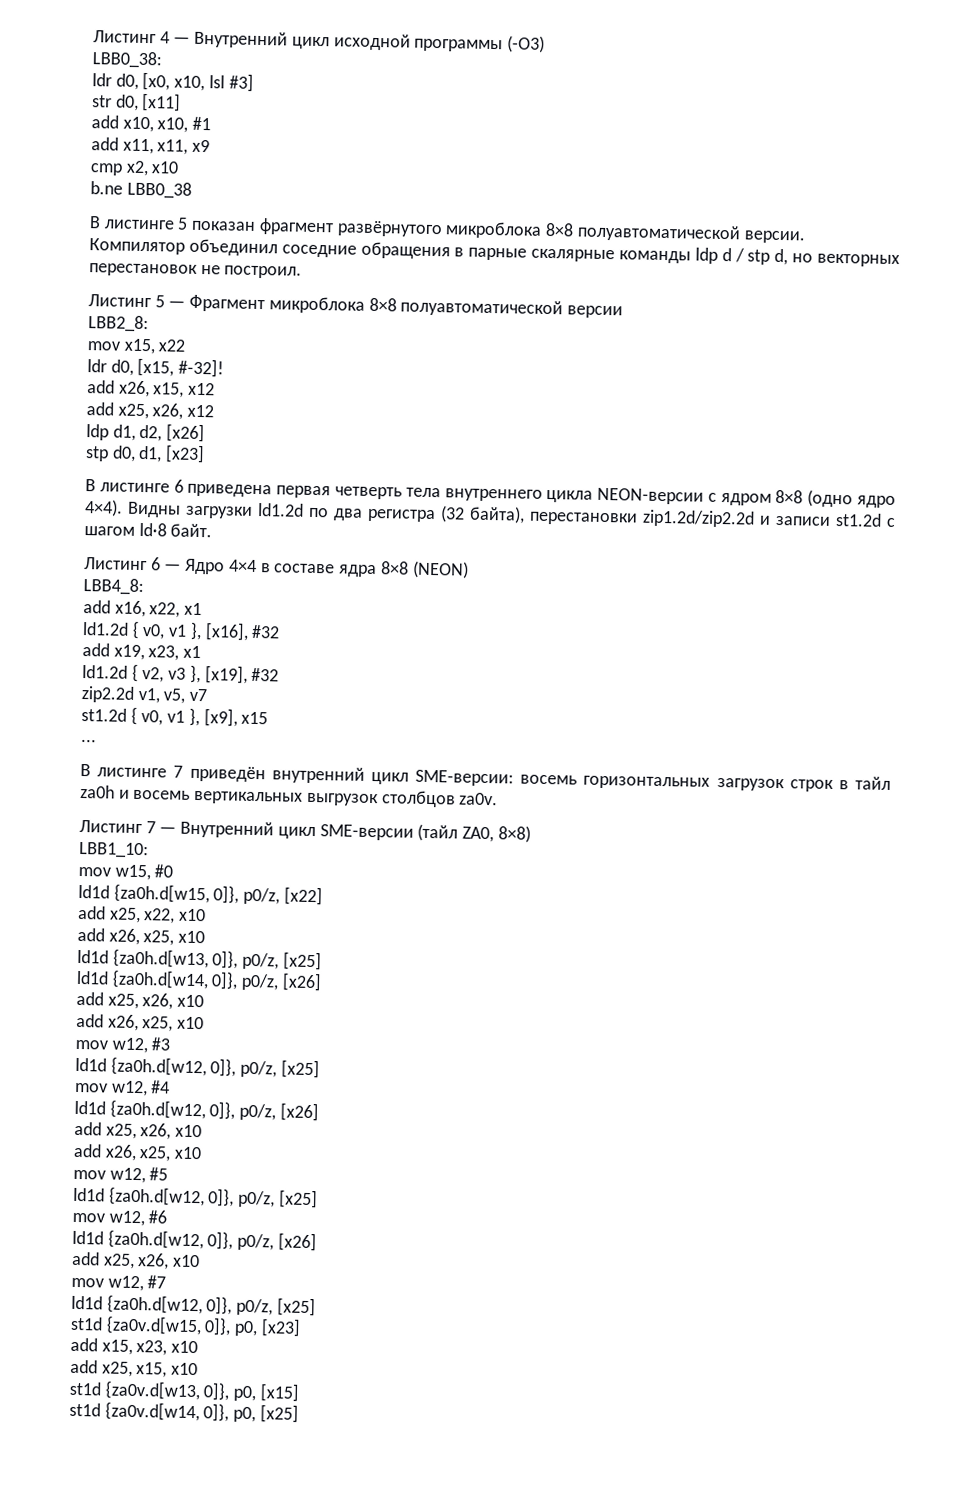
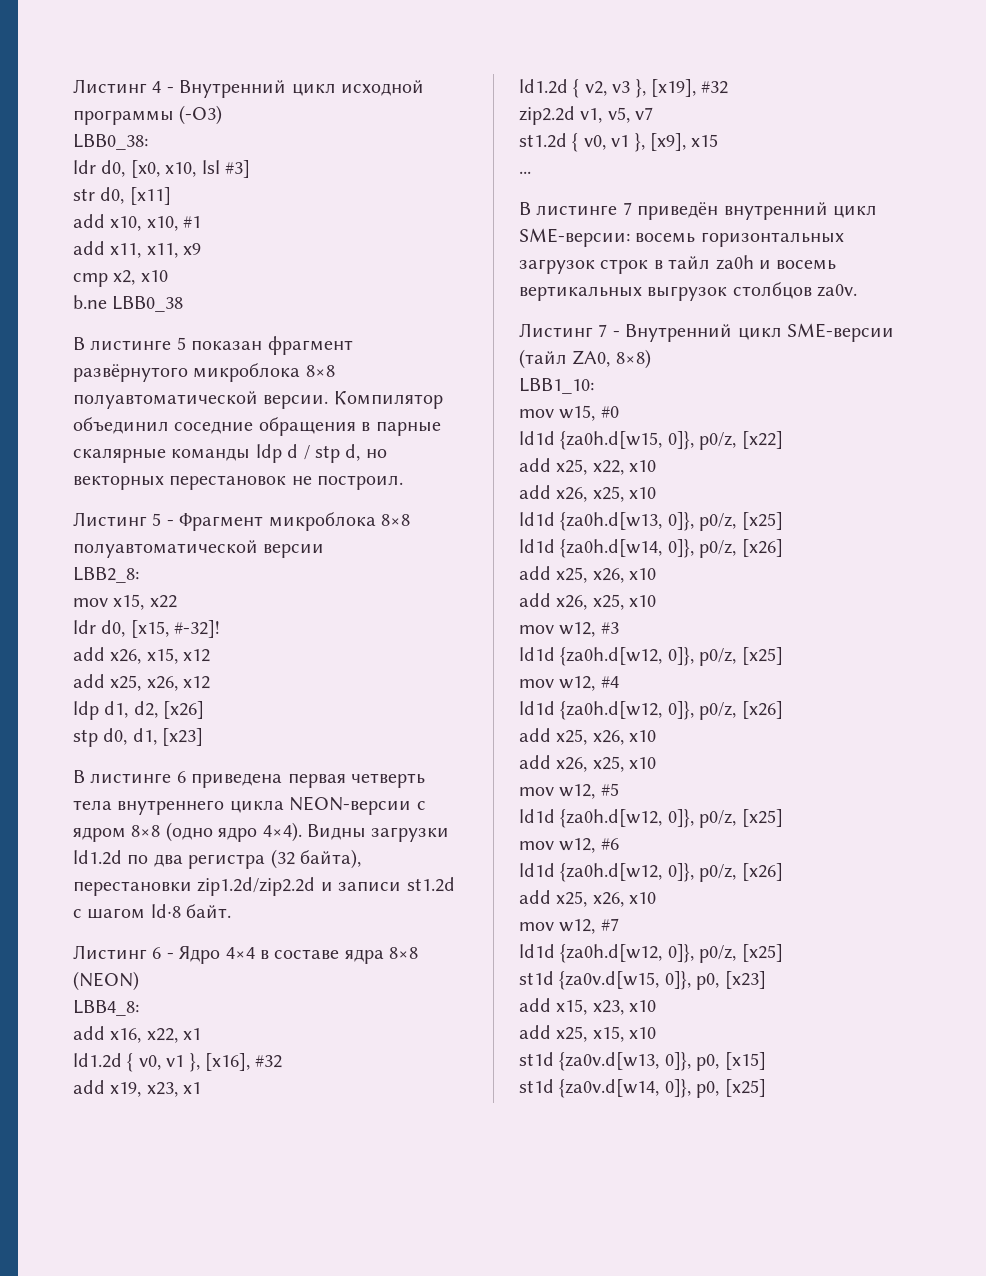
[173,36,191,44] — -> [166,87,174,93] -
[168,300,186,308] — -> [166,520,174,526] -
[164,563,182,571] — -> [166,953,174,959] -
[159,826,177,834] — -> [612,331,620,337] -

